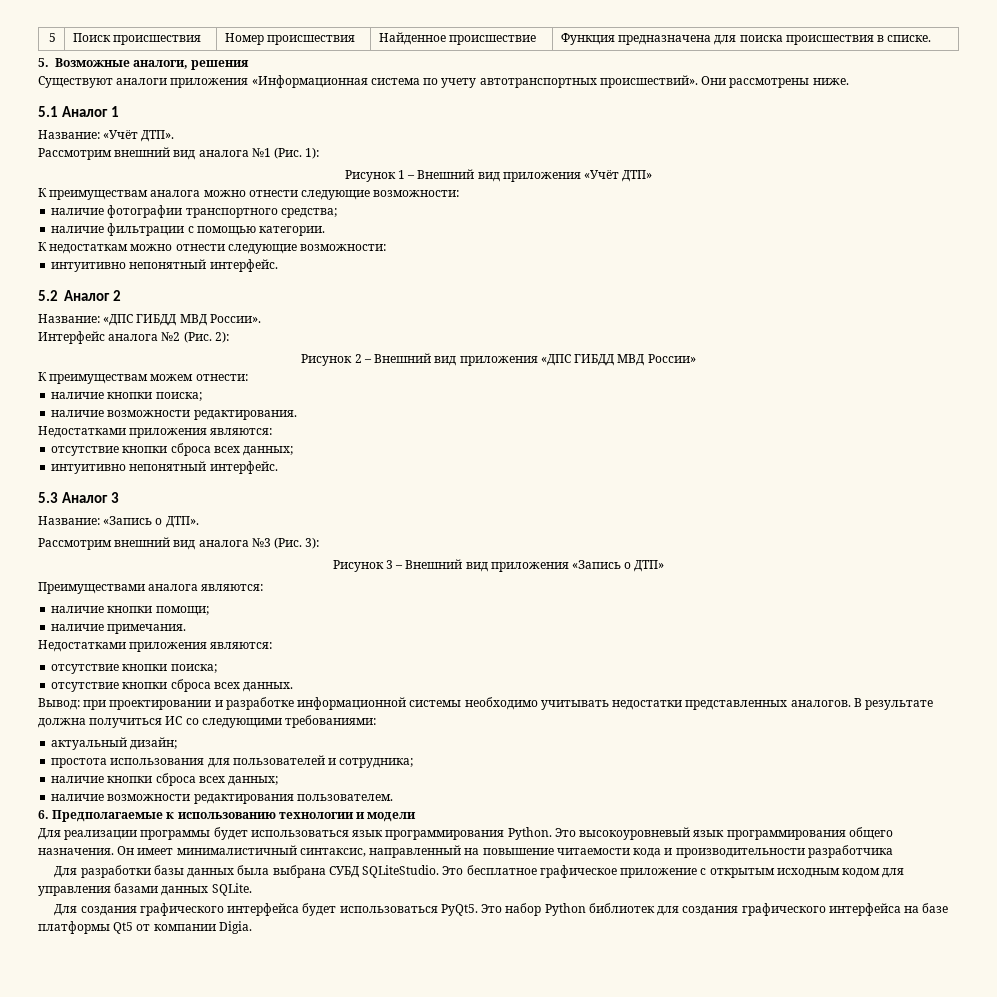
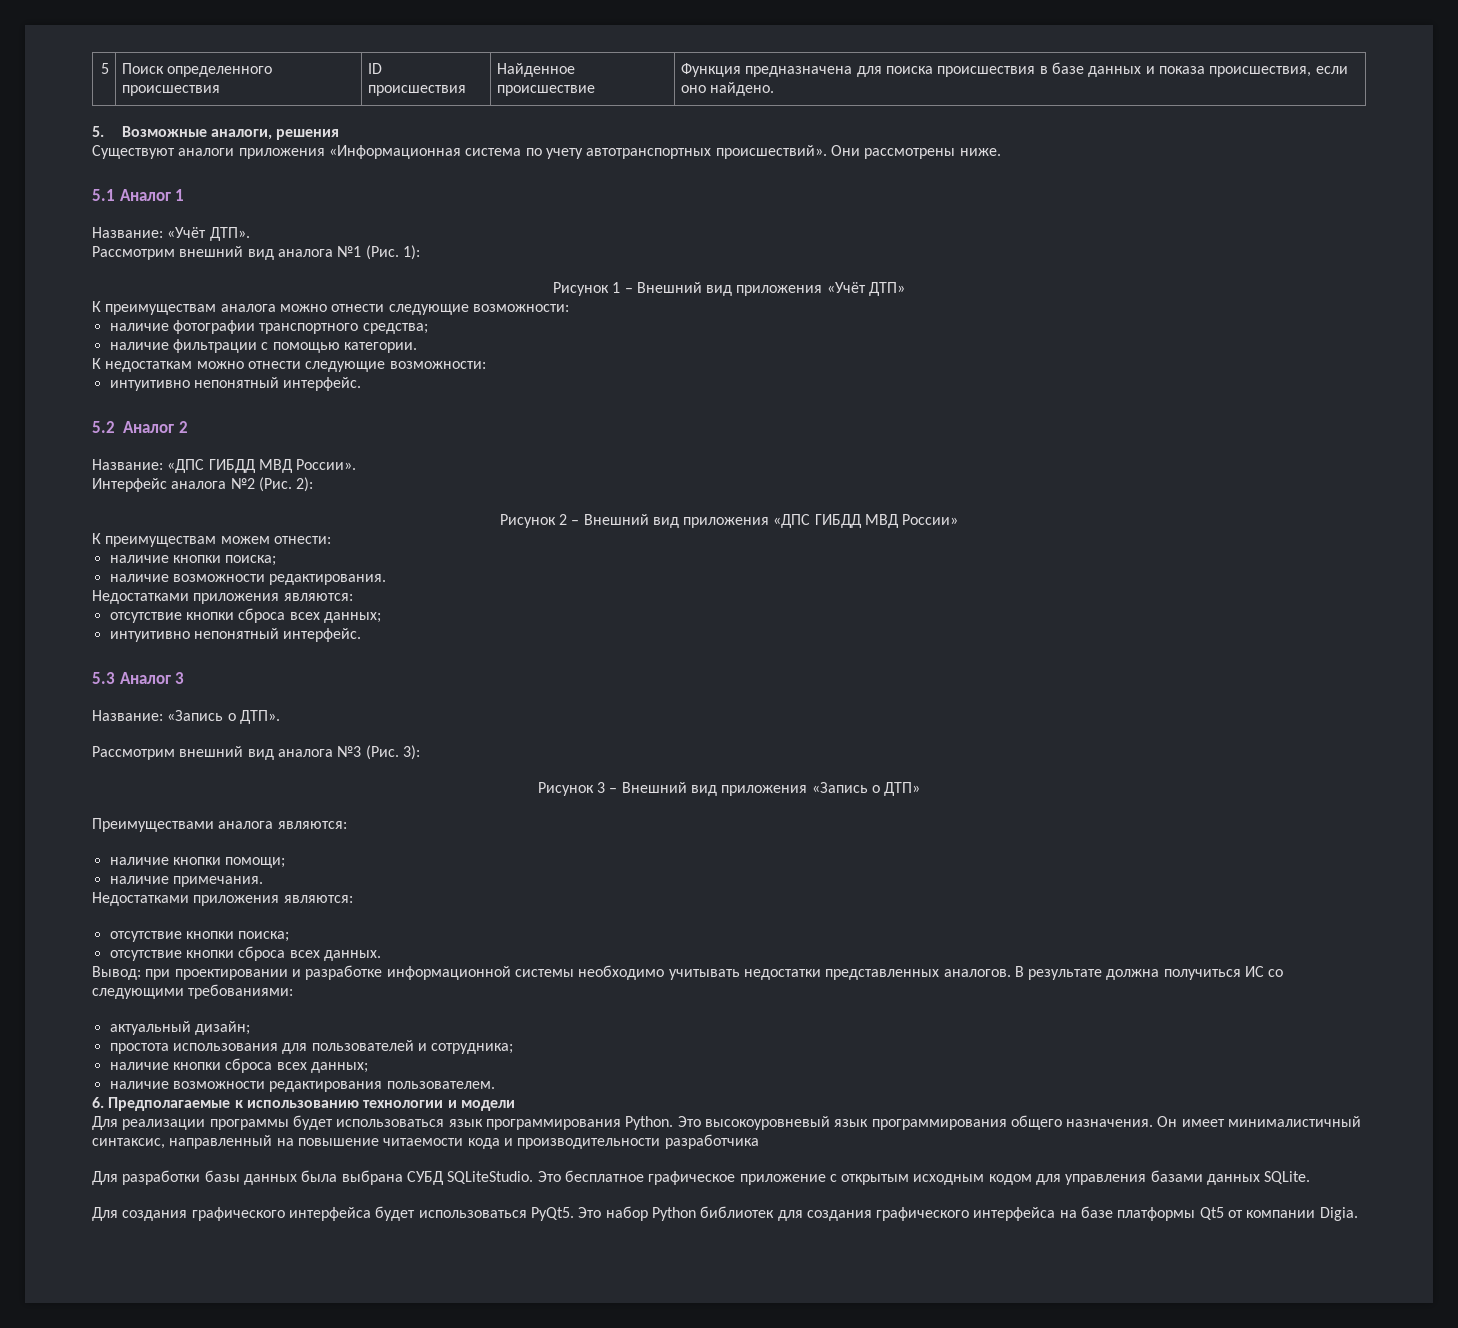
[113,35,202,45] [224,33,264,45] происшествия | Номер -> [167,66,273,77] [122,85,221,96] [368,63,383,74] определенного происшествия | ID
[887,35,932,42] списке. -> [1052,62,1348,77] [681,82,775,96] базе данных и показа происшествия, если оно найдено.

